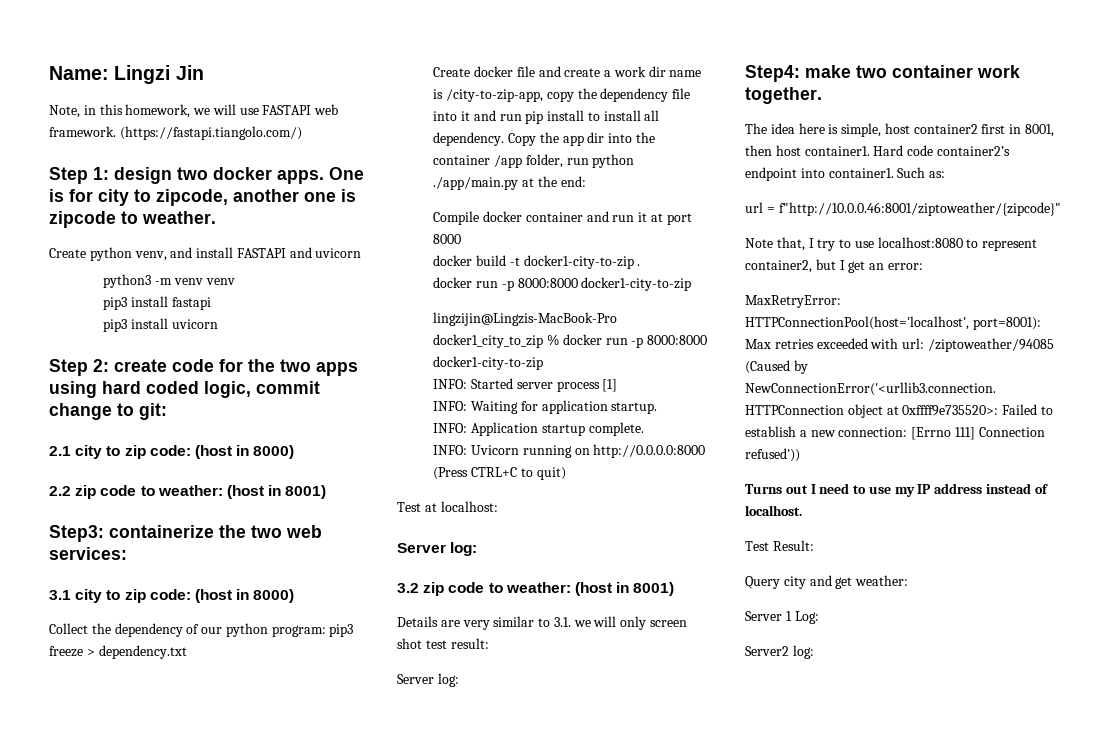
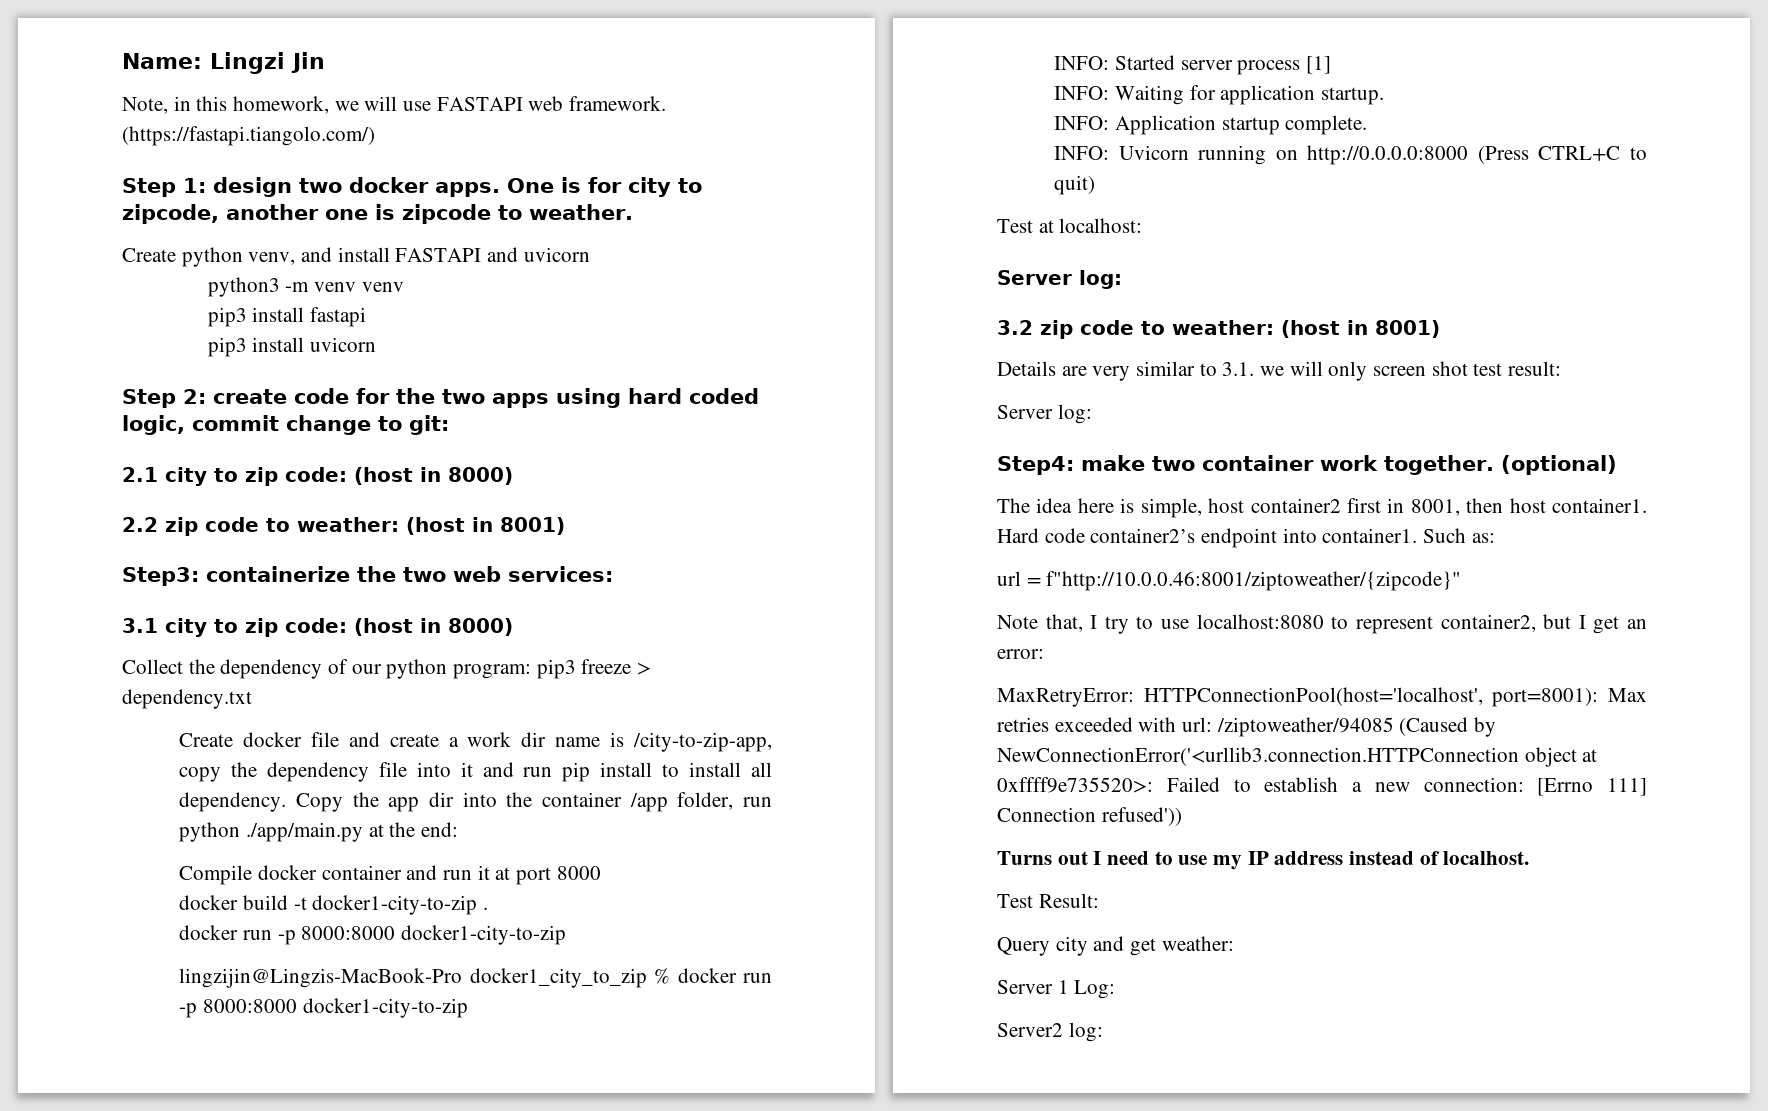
(822, 95) none -> [1500,455,1617,475] (optional)

